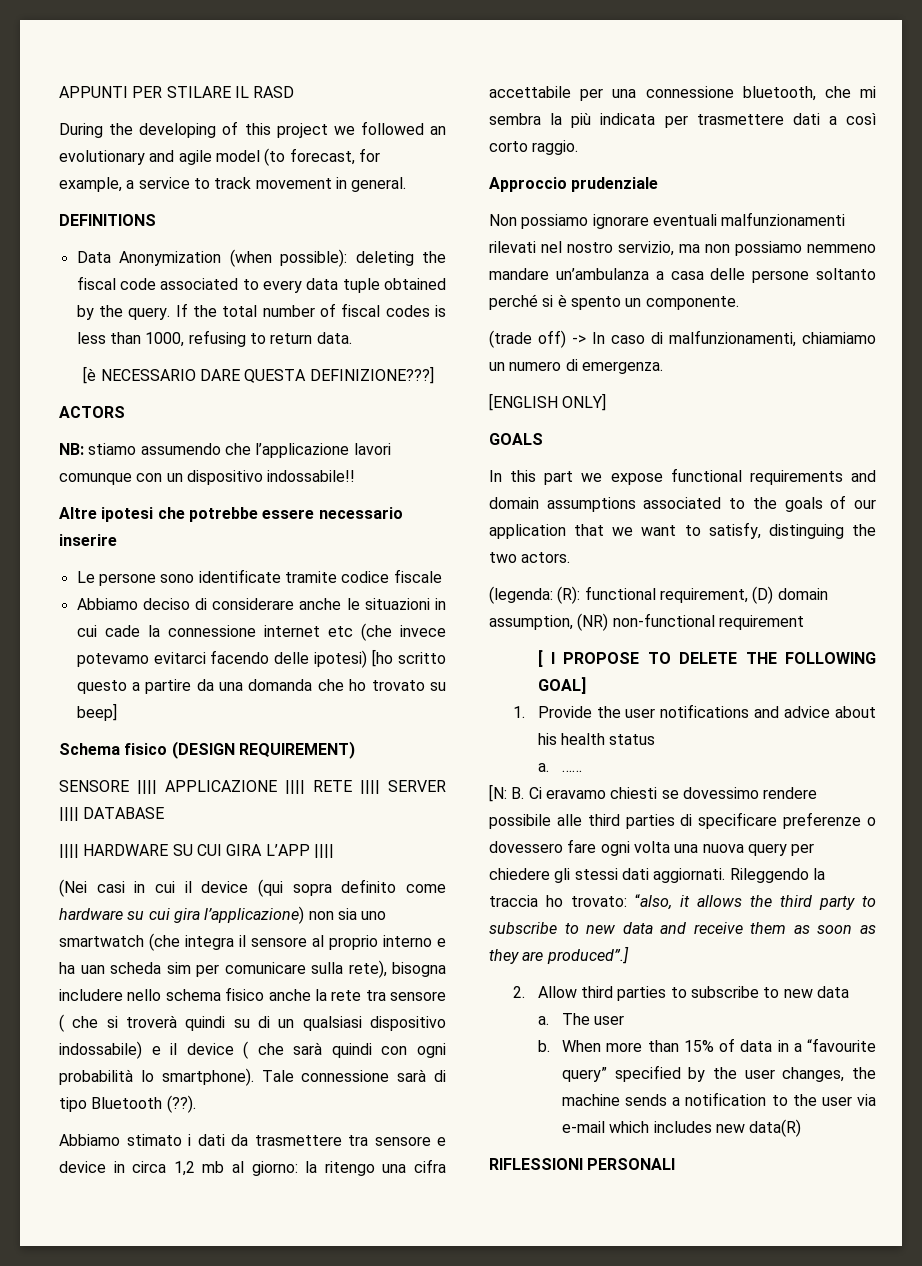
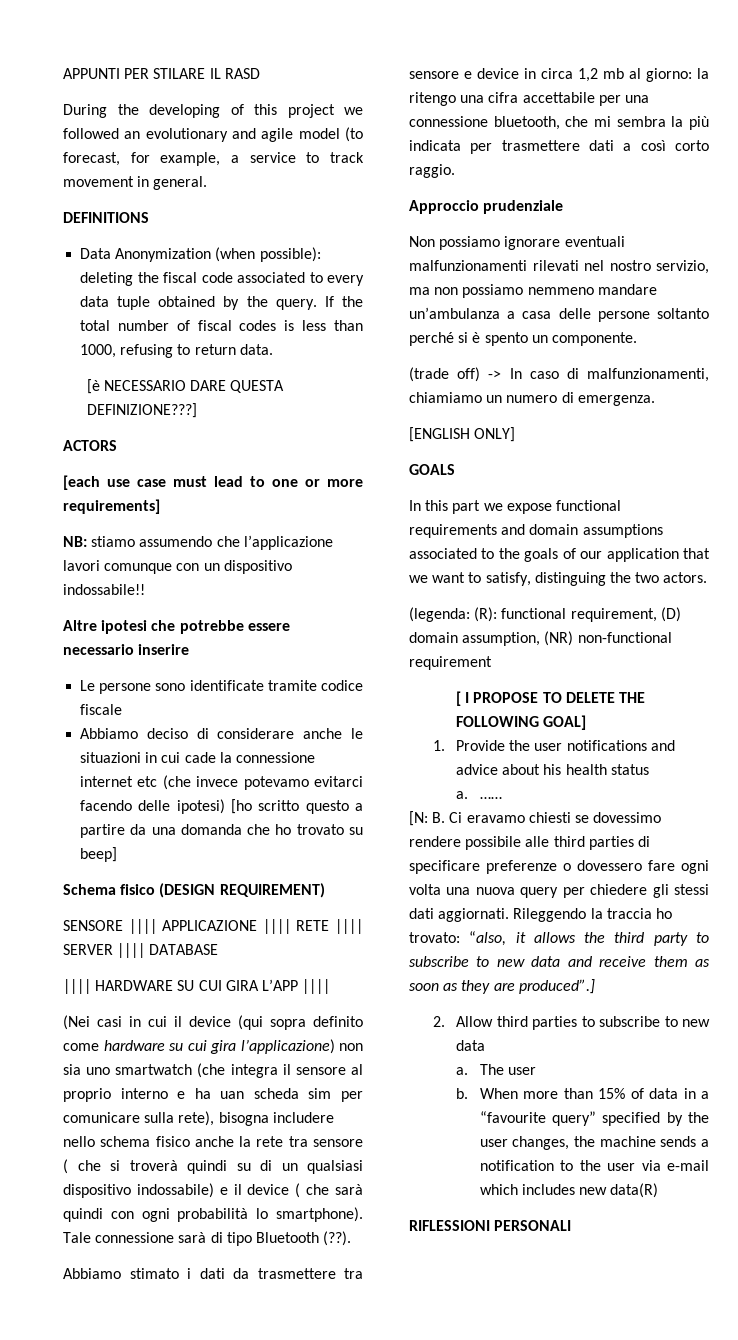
(125, 412) none -> [63,475,363,490] [63,499,160,514] // [each use case must lead to one or more requirements]

